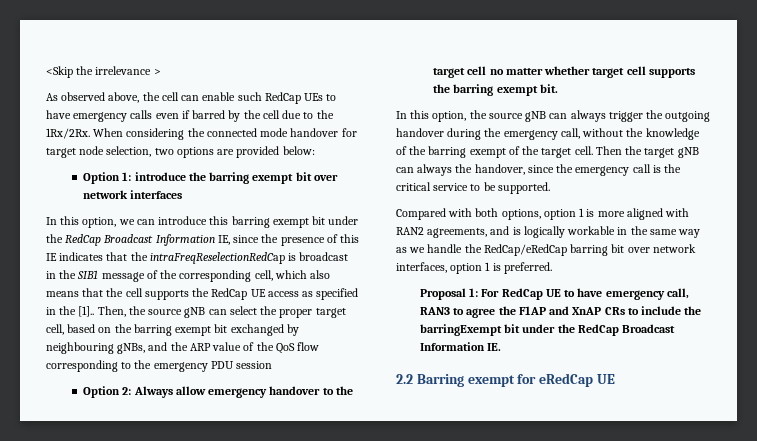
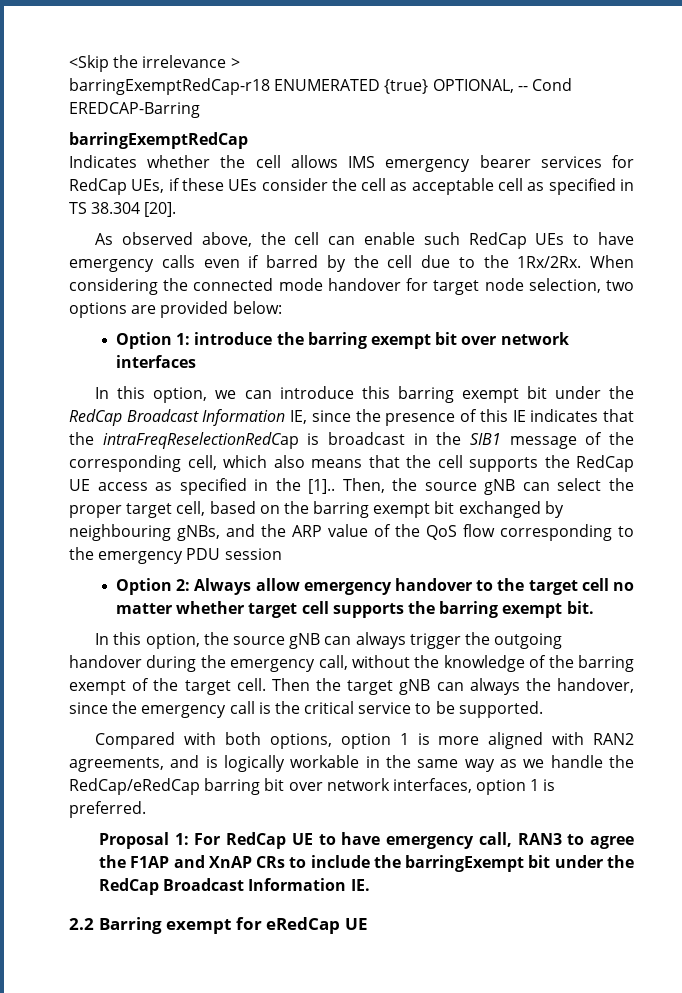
(161, 72) none -> [69,78,572,95] [69,102,200,118] [69,132,248,149] [69,155,634,172] [69,178,635,195] [69,202,177,217] // barringExemptRedCap-r18 ENUMERATED {true} OPTIONAL, -- Cond EREDCAP-Barring // barringExemptRedCap // Indicates whether the cell allows IMS emergency bearer services for RedCap UEs, if these UEs consider the cell as acceptable cell as specified in TS 38.304 [20].

